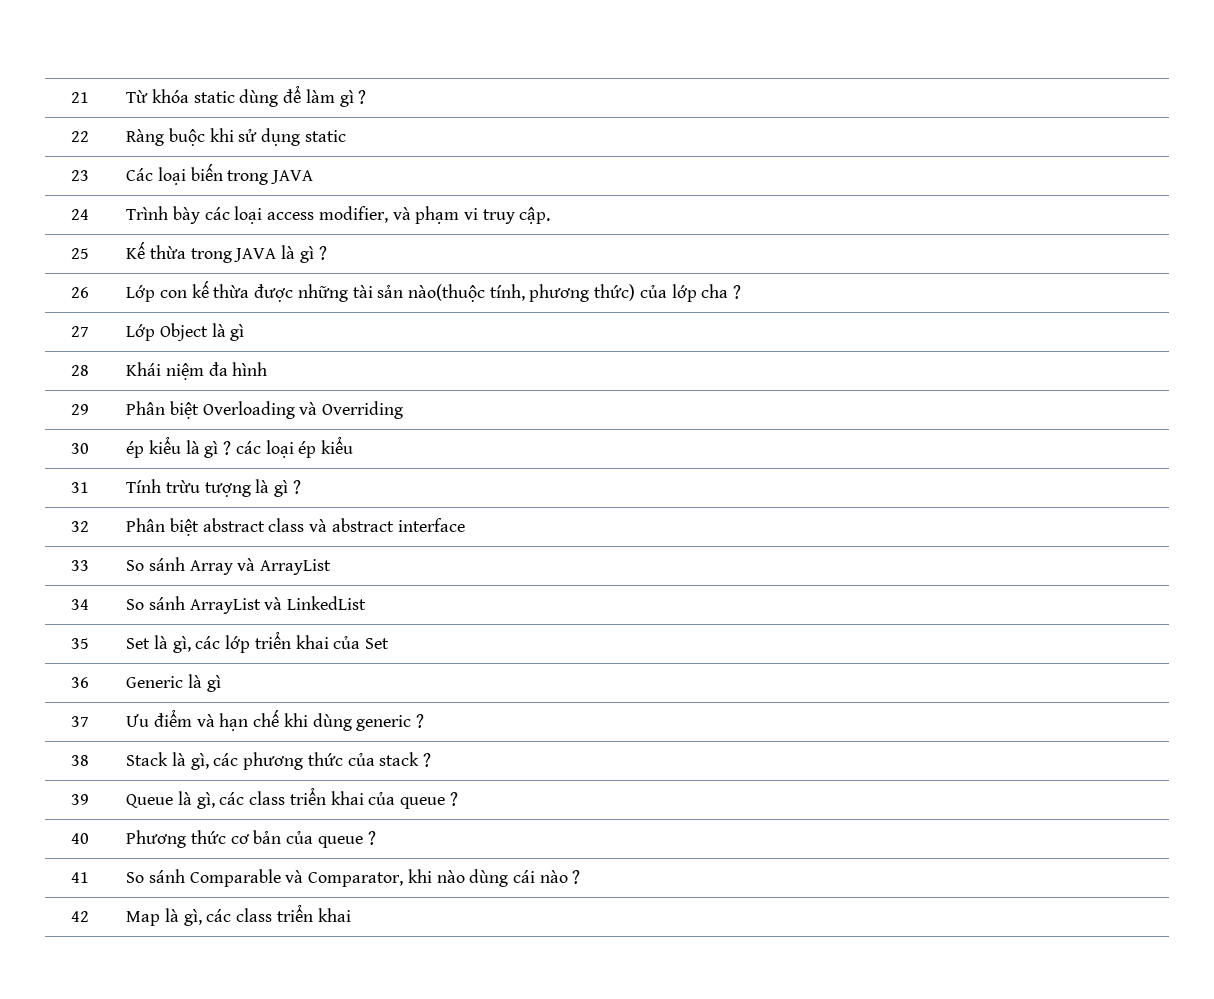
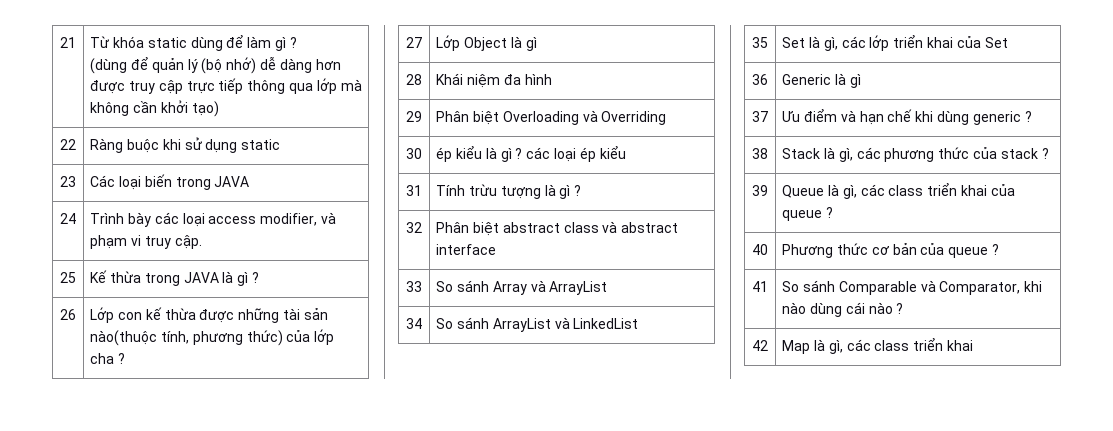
(367, 97) none -> [90,56,341,74] [90,78,362,94] [90,100,219,117] // (dùng để quản lý (bộ nhớ) dễ dàng hơn được truy cập trực tiếp thông qua lớp mà không cần khởi tạo)

